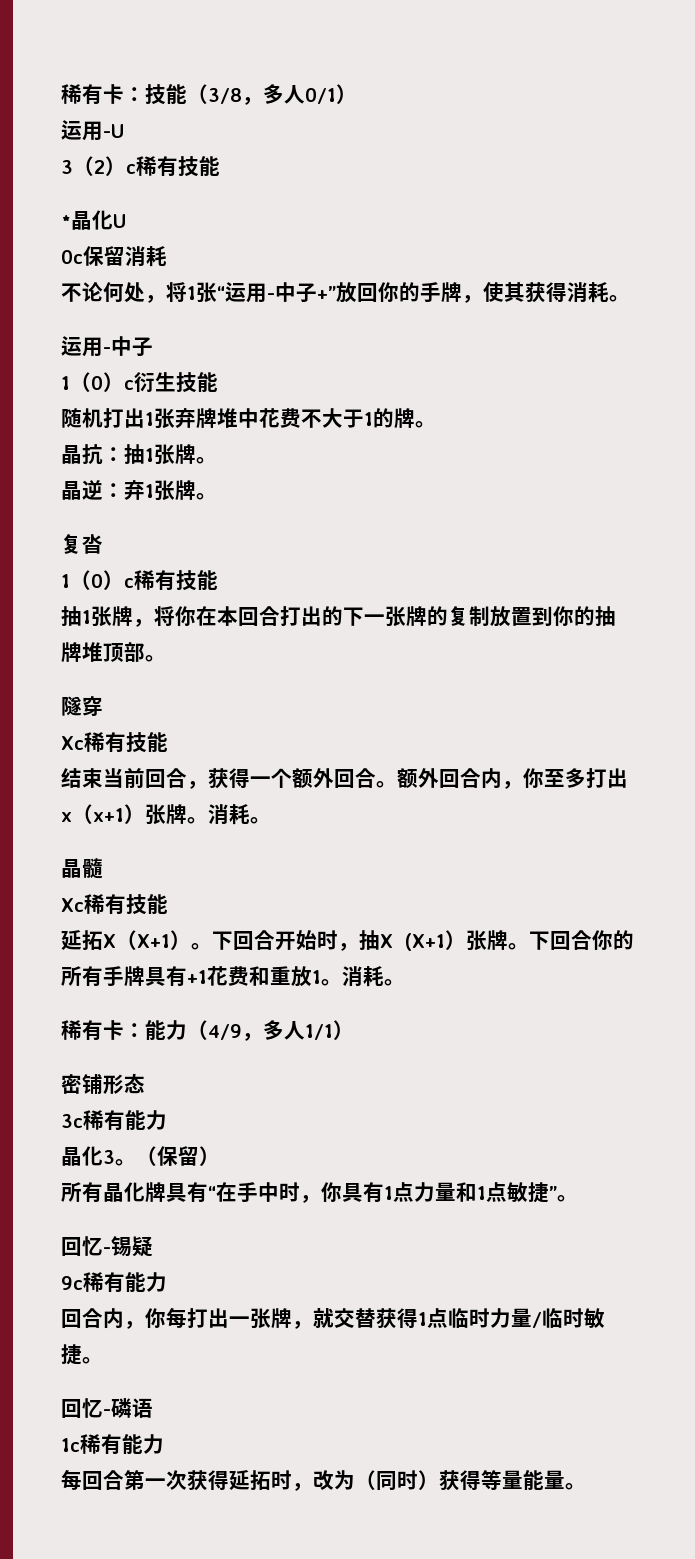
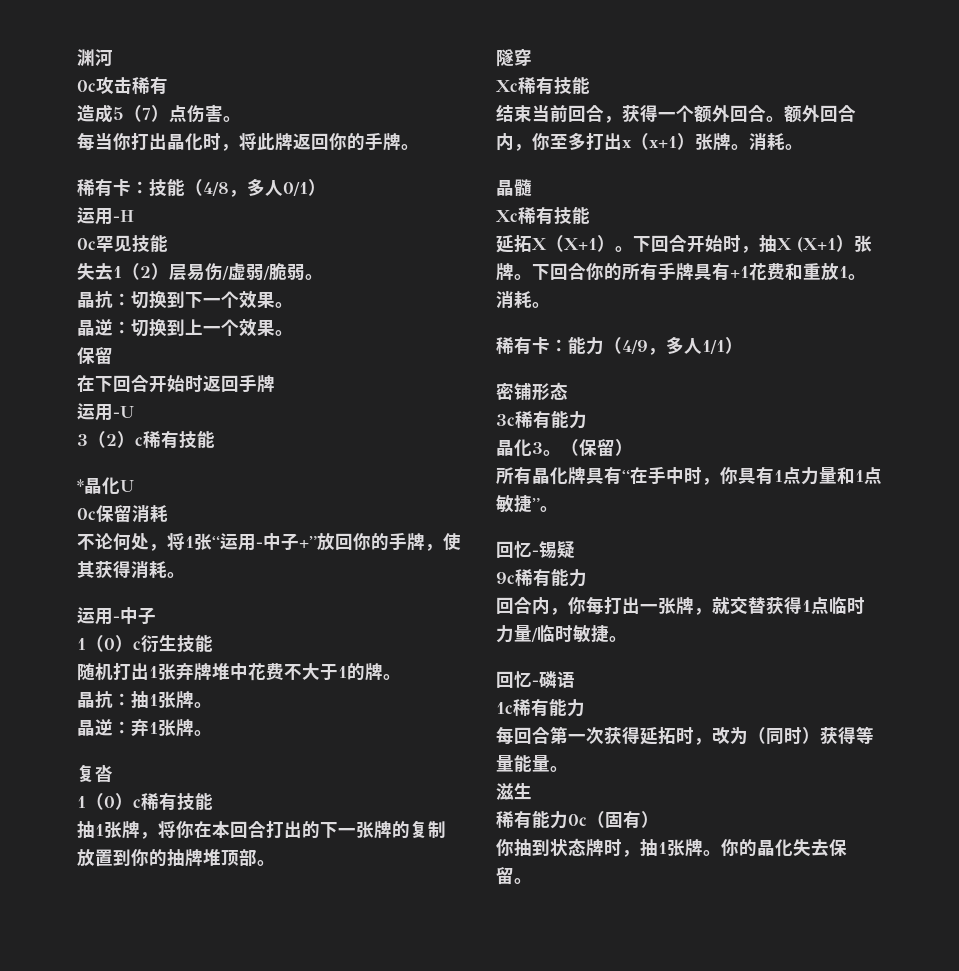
(61, 94) none -> [77,49,113,66] [77,76,168,95] [77,104,241,123] [77,132,419,151] 渊河 // 0c攻击稀有 // 造成5（7）点伤害。 // 每当你打出晶化时，将此牌返回你的手牌。 //
[208,88,242,104] 3/8 -> [203,182,229,196] 4/8
(357, 94) none -> [77,207,134,225] [77,234,168,252] [77,263,323,281] [77,290,293,309] [77,318,293,337] [77,347,113,365] [77,374,275,393] // 运用-H // 0c罕见技能 // 失去1（2）层易伤/虚弱/脆弱。 // 晶抗：切换到下一个效果。 // 晶逆：切换到上一个效果。 // 保留 // 在下回合开始时返回手牌
(586, 1486) none -> [496,783,532,800] [496,810,659,829] [496,838,847,857] [496,867,532,885] // 滋生 // 稀有能力0c（固有） // 你抽到状态牌时，抽1张牌。你的晶化失去保留。

